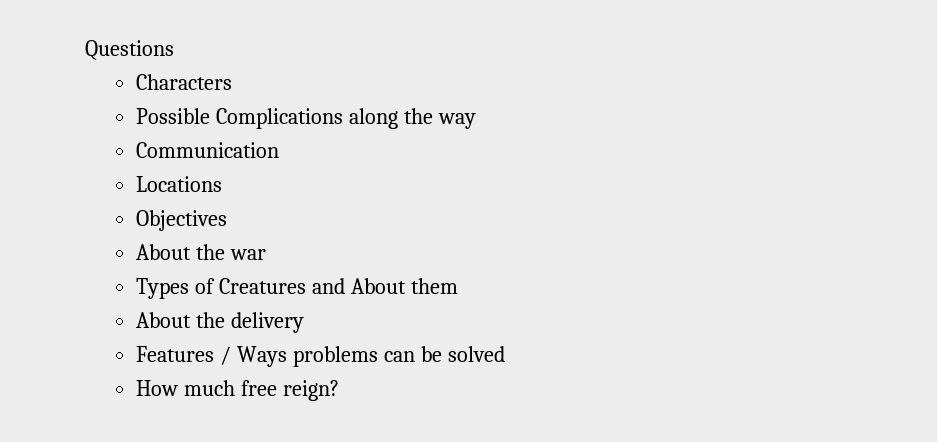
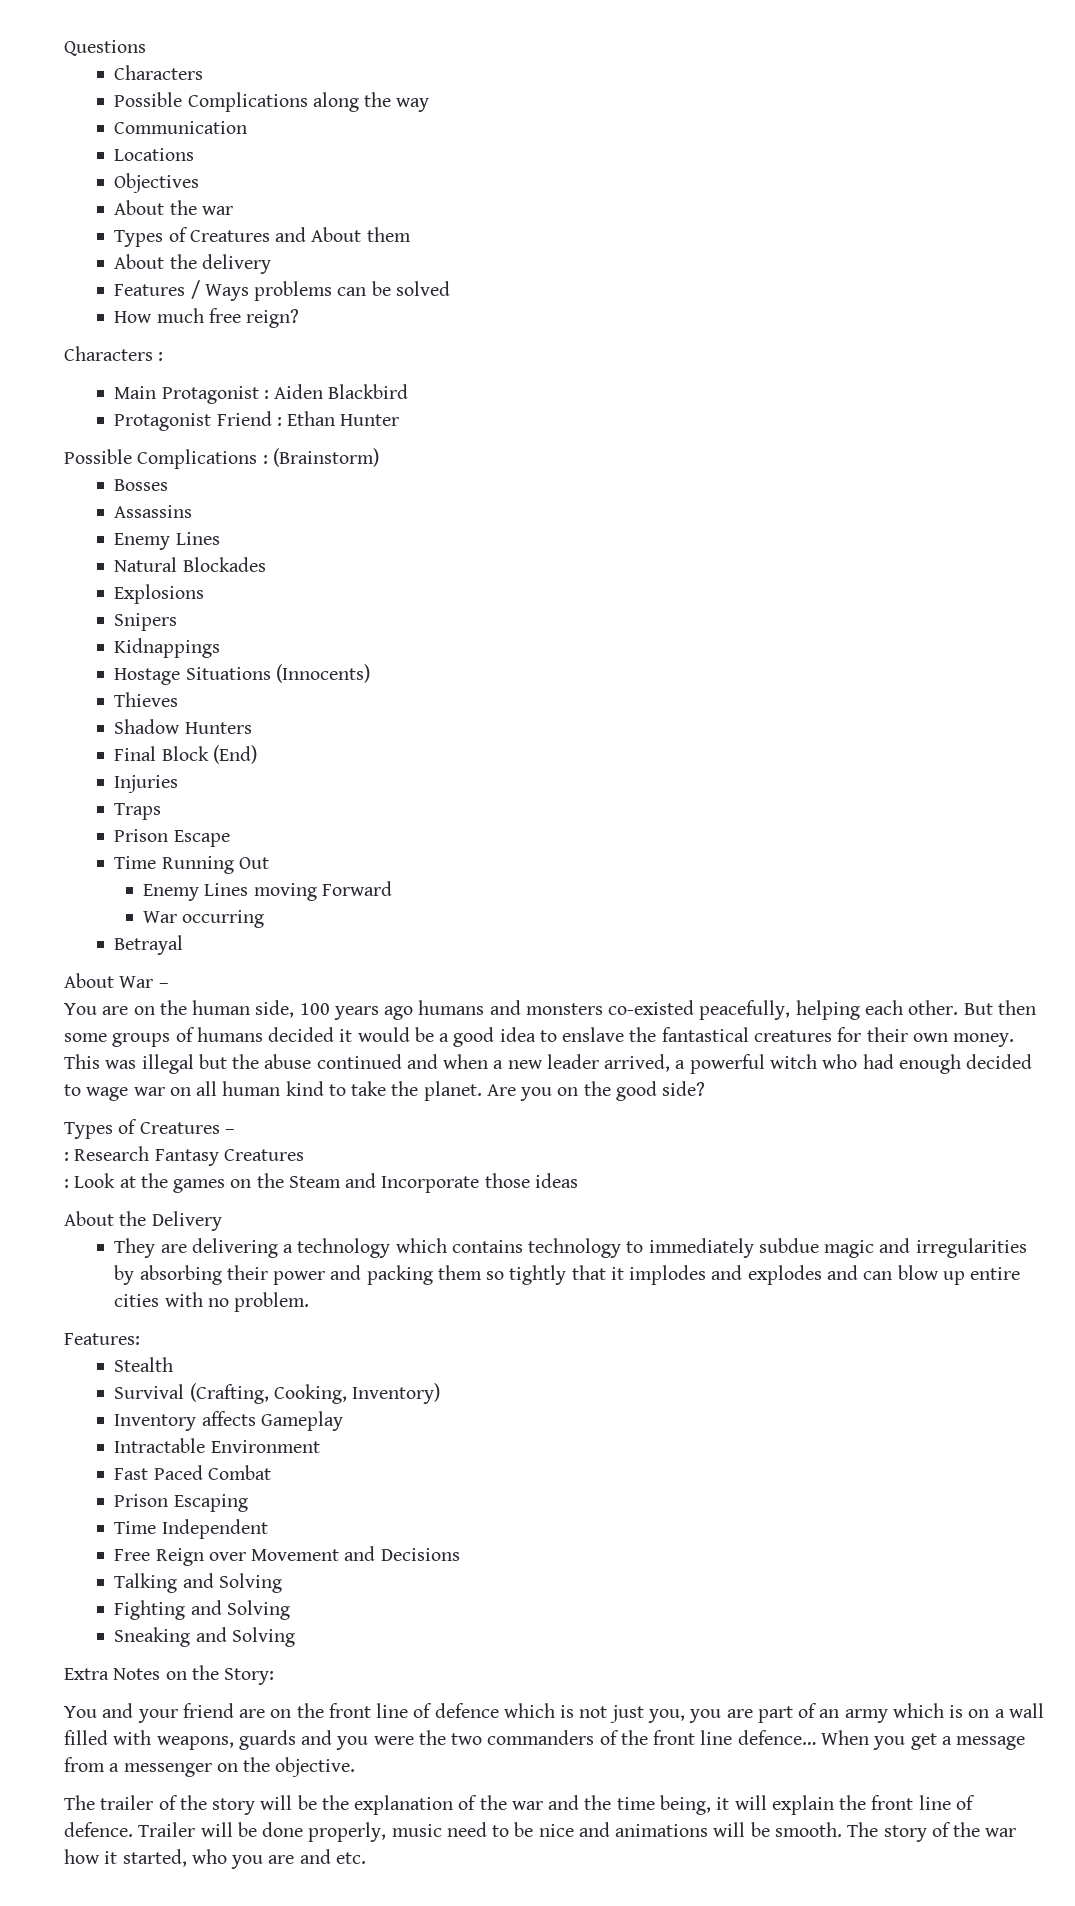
(339, 390) none -> [64,346,164,361] [114,384,409,404] [114,411,400,431] [64,448,379,469] [114,479,169,491] [114,505,193,518] [114,532,220,550] [114,557,266,572] [114,584,205,604] [114,613,178,631] [114,638,221,658] [114,664,370,685] [114,692,179,707] [114,719,252,734] [114,745,257,764] [114,775,179,793] [114,803,162,820] [114,829,230,847] [114,856,269,874] [143,881,392,901] [143,910,265,928] [114,935,184,955] [64,973,168,988] [64,1000,1036,1020] [64,1027,1015,1047] [64,1054,1033,1074] [64,1081,706,1101] [64,1119,234,1139] [64,1146,304,1166] [64,1173,578,1193] [64,1211,222,1231] [114,1238,1027,1258] [114,1265,1021,1285] [114,1292,310,1312] [64,1333,140,1345] [114,1357,174,1372] [114,1383,441,1404] [114,1411,343,1431] [114,1438,320,1453] [114,1465,271,1480] [114,1494,248,1512] [114,1519,268,1539] [114,1546,460,1566] [114,1573,282,1593] [114,1600,290,1620] [114,1627,295,1647] [64,1665,275,1685] [64,1703,1044,1723] [64,1730,1026,1750] [64,1757,356,1777] [64,1795,975,1815] [64,1822,1017,1842] [64,1849,366,1869] // Characters : // Main Protagonist : Aiden Blackbird // Protagonist Friend : Ethan Hunter // Possible Complications : (Brainstorm) // Bosses // Assassins // Enemy Lines // Natural Blockades // Explosions // Snipers // Kidnappings // Hostage Situations (Innocents) // Thieves // Shadow Hunters // Final Block (End) // Injuries // Traps // Prison Escape // Time Running Out // Enemy Lines moving Forward // War occurring // Betrayal // About War – // You are on the human side, 100 years ago humans and monsters co-existed peacefully, helping each other. But then some groups of humans decided it would be a good idea to enslave the fantastical creatures for their own money. This was illegal but the abuse continued and when a new leader arrived, a powerful witch who had enough decided to wage war on all human kind to take the planet. Are you on the good side? // Types of Creatures – // : Research Fantasy Creatures // : Look at the games on the Steam and Incorporate those ideas // About the Delivery // They are delivering a technology which contains technology to immediately subdue magic and irregularities by absorbing their power and packing them so tightly that it implodes and explodes and can blow up entire cities with no problem. // Features: // Stealth // Survival (Crafting, Cooking, Inventory) // Inventory affects Gameplay // Intractable Environment // Fast Paced Combat // Prison Escaping // Time Independent // Free Reign over Movement and Decisions // Talking and Solving // Fighting and Solving // Sneaking and Solving // Extra Notes on the Story: // You and your friend are on the front line of defence which is not just you, you are part of an army which is on a wall filled with weapons, guards and you were the two commanders of the front line defence… When you get a message from a messenger on the objective. // The trailer of the story will be the explanation of the war and the time being, it will explain the front line of defence. Trailer will be done properly, music need to be nice and animations will be smooth. The story of the war how it started, who you are and etc.

